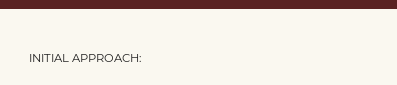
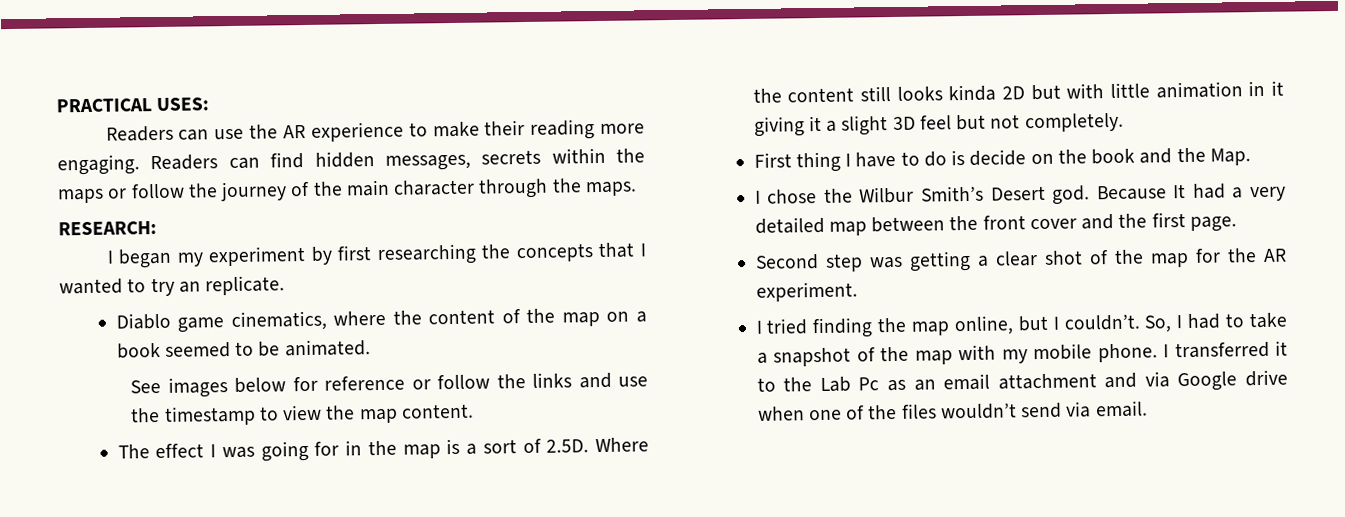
[29,54,142,62] INITIAL APPROACH: -> [56,97,210,113] [105,119,645,142] [57,147,645,176] [58,178,637,204] [58,221,157,236] [106,242,647,269] [59,275,286,297] [115,308,648,333] [116,339,371,359] [130,372,648,398] [130,403,474,426] [117,437,650,462] [752,80,1284,103] [753,112,1124,137] [753,147,1252,173] [754,183,1286,205] [754,212,1237,236] [754,248,1287,272] [755,281,858,302] [755,312,1287,339] [756,340,1288,367] [756,369,1288,393] [757,400,1148,421] PRACTICAL USES: // Readers can use the AR experience to make their reading more engaging. Readers can find hidden messages, secrets within the maps or follow the journey of the main character through the maps. // RESEARCH: // I began my experiment by first researching the concepts that I wanted to try an replicate. // Diablo game cinematics, where the content of the map on a book seemed to be animated. // See images below for reference or follow the links and use the timestamp to view the map content. // The effect I was going for in the map is a sort of 2.5D. Where the content still looks kinda 2D but with little animation in it giving it a slight 3D feel but not completely. // First thing I have to do is decide on the book and the Map. // I chose the Wilbur Smith’s Desert god. Because It had a very detailed map between the front cover and the first page. // Second step was getting a clear shot of the map for the AR experiment. // I tried finding the map online, but I couldn’t. So, I had to take a snapshot of the map with my mobile phone. I transferred it to the Lab Pc as an email attachment and via Google drive when one of the files wouldn’t send via email.

